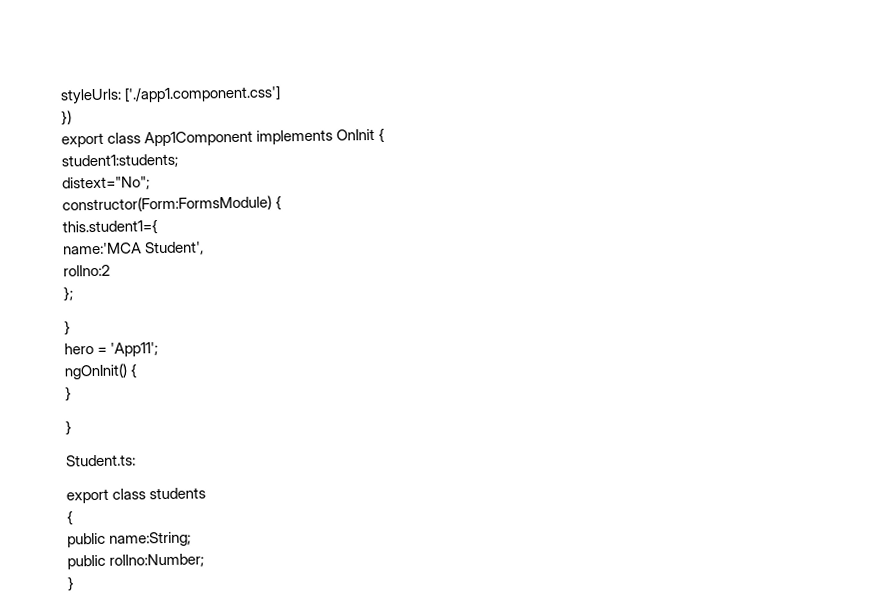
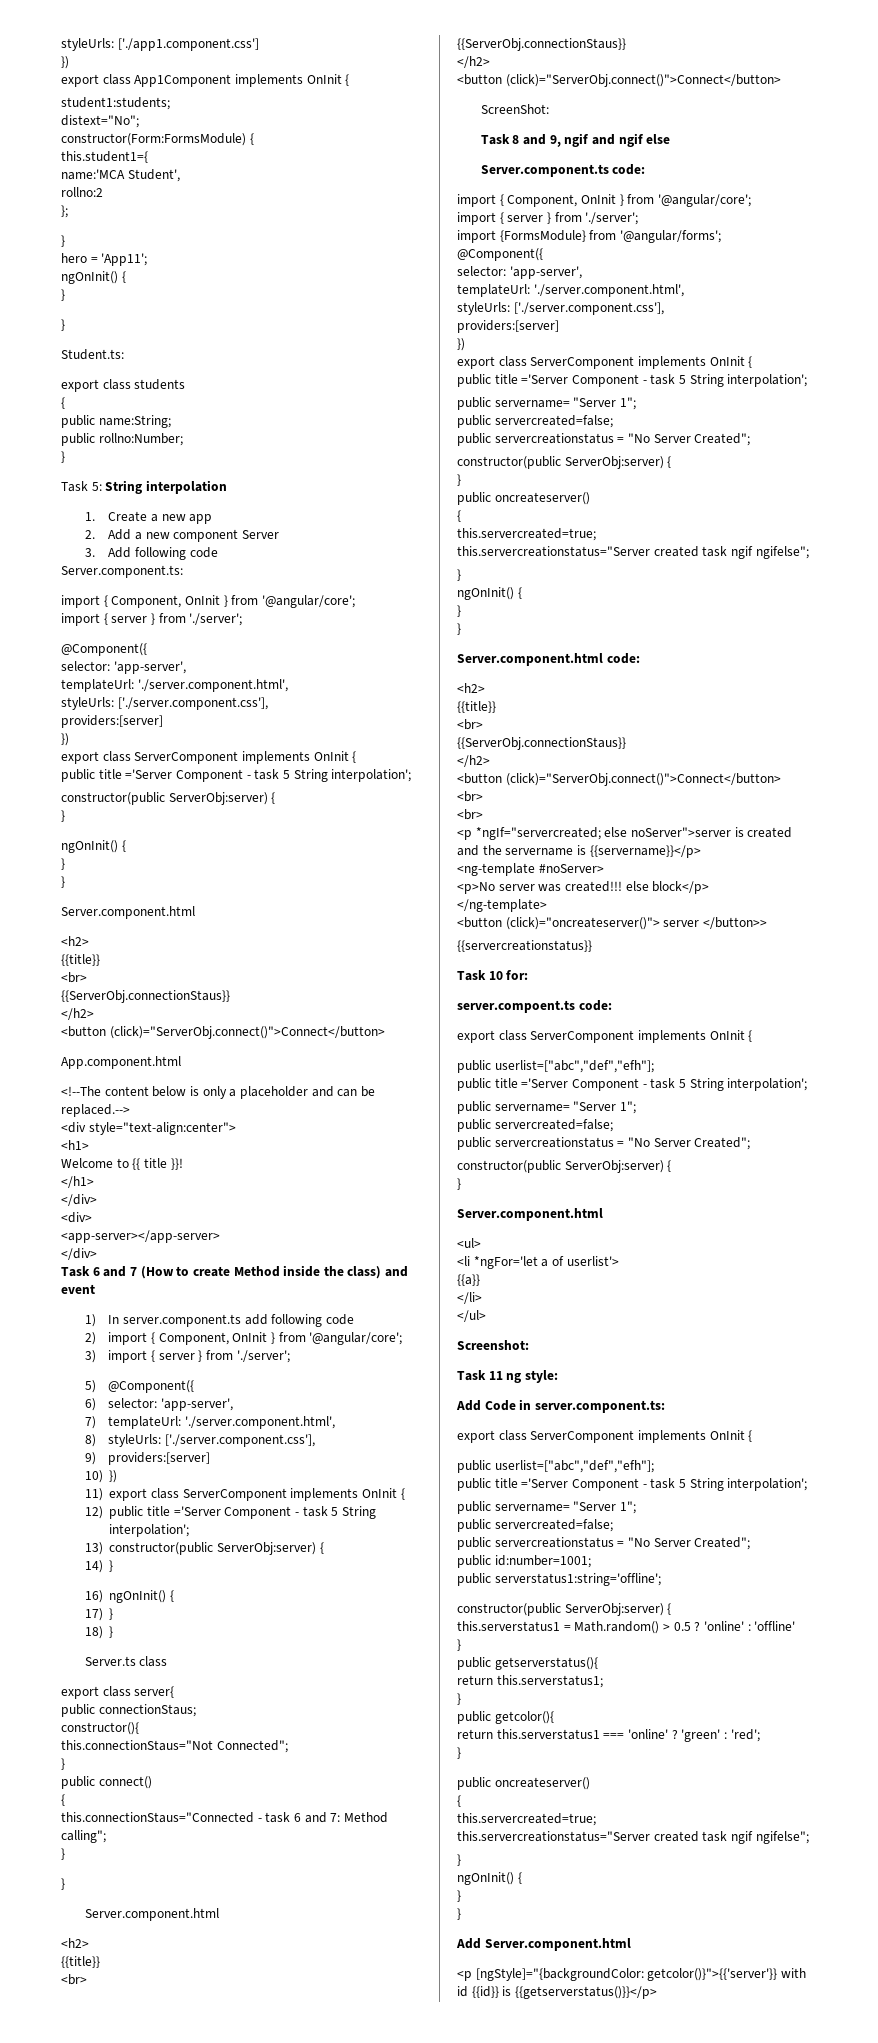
(75, 584) none -> [61,480,227,494] [84,511,213,524] [84,529,280,542] [84,547,218,560] [61,565,183,578] [61,595,355,608] [61,613,243,626] [61,643,147,656] [61,661,186,674] [61,679,288,692] [61,697,268,710] [61,715,163,728] [61,733,69,746] [61,751,357,764] [61,769,412,782] [61,792,276,805] [61,810,65,822] [61,840,126,853] [61,858,65,870] [61,876,65,888] [61,906,195,919] [61,936,89,946] [61,954,100,966] [61,972,87,983] [61,990,230,1003] [61,1008,94,1020] [61,1026,385,1039] [61,1056,181,1069] [61,1086,375,1099] [61,1104,130,1117] [61,1122,236,1135] [61,1140,89,1150] [61,1158,183,1170] [61,1176,94,1188] [61,1194,97,1206] [61,1212,92,1223] [61,1230,220,1243] [61,1248,97,1260] [61,1265,409,1279] [61,1284,95,1294] [84,1314,355,1327] [84,1332,403,1345] [84,1350,290,1363] [84,1380,195,1393] [84,1398,234,1411] [84,1416,336,1429] [84,1434,316,1447] [84,1452,211,1465] [84,1470,118,1483] [84,1488,405,1501] [84,1506,376,1519] [109,1524,190,1537] [84,1542,324,1555] [84,1560,114,1573] [84,1590,175,1603] [84,1608,114,1621] [84,1626,114,1639] [84,1656,168,1667] [61,1686,175,1699] [61,1704,196,1717] [61,1722,139,1735] [61,1740,288,1753] [61,1758,65,1770] [61,1776,152,1789] [61,1794,65,1806] [61,1812,388,1823] [61,1830,106,1843] [61,1848,65,1860] [61,1878,65,1890] [84,1908,219,1921] [61,1938,89,1948] [61,1956,100,1968] [61,1974,87,1985] [457,38,626,51] [457,56,490,68] [457,74,781,87] [480,104,549,114] [480,133,671,147] [480,164,646,177] [457,194,751,207] [457,212,639,225] [457,230,721,243] [457,248,543,261] [457,266,582,279] [457,284,684,297] [457,302,664,315] [457,320,559,333] [457,338,465,351] [457,356,753,369] [457,374,808,387] [457,397,636,410] [457,415,613,428] [457,433,751,446] [457,456,672,469] [457,474,461,486] [457,492,590,505] [457,510,461,522] [457,528,596,541] [457,546,809,559] [457,569,461,581] [457,587,522,600] [457,605,461,617] [457,623,461,635] [457,653,640,666] [457,683,485,693] [457,701,496,713] [457,719,483,730] [457,737,626,750] [457,755,490,767] [457,773,781,786] [457,791,483,802] [457,809,483,820] [457,827,793,840] [457,845,701,858] [457,863,604,876] [457,881,710,894] [457,899,547,912] [457,917,767,930] [457,940,592,952] [457,970,529,981] [457,1000,612,1013] [457,1030,753,1043] [457,1060,654,1073] [457,1078,808,1091] [457,1101,636,1114] [457,1119,613,1132] [457,1137,751,1150] [457,1160,672,1173] [457,1178,461,1190] [457,1208,603,1221] [457,1238,481,1248] [457,1256,619,1269] [457,1274,480,1286] [457,1292,482,1304] [457,1310,486,1322] [457,1340,529,1350] [457,1370,558,1383] [456,1399,665,1413] [457,1430,753,1443] [457,1460,654,1473] [457,1478,808,1491] [457,1501,636,1514] [457,1519,613,1532] [457,1537,751,1550] [457,1555,591,1568] [457,1573,661,1586] [457,1603,672,1616] [457,1621,796,1634] [457,1639,461,1651] [457,1657,598,1670] [457,1675,603,1688] [457,1693,461,1705] [457,1711,554,1724] [457,1729,760,1742] [457,1747,461,1759] [457,1777,590,1790] [457,1795,461,1807] [457,1813,596,1826] [457,1831,809,1844] [457,1854,461,1866] [457,1872,522,1885] [457,1890,461,1902] [457,1908,461,1920] [456,1938,631,1951] [457,1968,806,1981] [457,1986,657,1999] // Task 5: String interpolation // 1. Create a new app // 2. Add a new component Server // 3. Add following code // Server.component.ts: // import { Component, OnInit } from '@angular/core'; // import { server } from './server'; // @Component({ // selector: 'app-server', // templateUrl: './server.component.html', // styleUrls: ['./server.component.css'], // providers:[server] // }) // export class ServerComponent implements OnInit { // public title ='Server Component - task 5 String interpolation'; // constructor(public ServerObj:server) { // } // ngOnInit() { // } // } // Server.component.html // <h2> // {{title}} // <br> // {{ServerObj.connectionStaus}} // </h2> // <button (click)="ServerObj.connect()">Connect</button> // App.component.html // <!--The content below is only a placeholder and can be replaced.--> // <div style="text-align:center"> // <h1> // Welcome to {{ title }}! // </h1> // </div> // <div> // <app-server></app-server> // </div> // Task 6 and 7 (How to create Method inside the class) and event // 1) In server.component.ts add following code // 2) import { Component, OnInit } from '@angular/core'; // 3) import { server } from './server'; // 5) @Component({ // 6) selector: 'app-server', // 7) templateUrl: './server.component.html', // 8) styleUrls: ['./server.component.css'], // 9) providers:[server] // 10) }) // 11) export class ServerComponent implements OnInit { // 12) public title ='Server Component - task 5 String interpolation'; // 13) constructor(public ServerObj:server) { // 14) } // 16) ngOnInit() { // 17) } // 18) } // Server.ts class // export class server{ // public connectionStaus; // constructor(){ // this.connectionStaus="Not Connected"; // } // public connect() // { // this.connectionStaus="Connected - task 6 and 7: Method calling"; // } // } // Server.component.html // <h2> // {{title}} // <br> // {{ServerObj.connectionStaus}} // </h2> // <button (click)="ServerObj.connect()">Connect</button> // ScreenShot: // Task 8 and 9, ngif and ngif else // Server.component.ts code: // import { Component, OnInit } from '@angular/core'; // import { server } from './server'; // import {FormsModule} from '@angular/forms'; // @Component({ // selector: 'app-server', // templateUrl: './server.component.html', // styleUrls: ['./server.component.css'], // providers:[server] // }) // export class ServerComponent implements OnInit { // public title ='Server Component - task 5 String interpolation'; // public servername= "Server 1"; // public servercreated=false; // public servercreationstatus = "No Server Created"; // constructor(public ServerObj:server) { // } // public oncreateserver() // { // this.servercreated=true; // this.servercreationstatus="Server created task ngif ngifelse"; // } // ngOnInit() { // } // } // Server.component.html code: // <h2> // {{title}} // <br> // {{ServerObj.connectionStaus}} // </h2> // <button (click)="ServerObj.connect()">Connect</button> // <br> // <br> // <p *ngIf="servercreated; else noServer">server is created and the servername is {{servername}}</p> // <ng-template #noServer> // <p>No server was created!!! else block</p> // </ng-template> // <button (click)="oncreateserver()"> server </button>> // {{servercreationstatus}} // Task 10 for: // server.compoent.ts code: // export class ServerComponent implements OnInit { // public userlist=["abc","def","efh"]; // public title ='Server Component - task 5 String interpolation'; // public servername= "Server 1"; // public servercreated=false; // public servercreationstatus = "No Server Created"; // constructor(public ServerObj:server) { // } // Server.component.html // <ul> // <li *ngFor='let a of userlist'> // {{a}} // </li> // </ul> // Screenshot: // Task 11 ng style: // Add Code in server.component.ts: // export class ServerComponent implements OnInit { // public userlist=["abc","def","efh"]; // public title ='Server Component - task 5 String interpolation'; // public servername= "Server 1"; // public servercreated=false; // public servercreationstatus = "No Server Created"; // public id:number=1001; // public serverstatus1:string='offline'; // constructor(public ServerObj:server) { // this.serverstatus1 = Math.random() > 0.5 ? 'online' : 'offline' // } // public getserverstatus(){ // return this.serverstatus1; // } // public getcolor(){ // return this.serverstatus1 === 'online' ? 'green' : 'red'; // } // public oncreateserver() // { // this.servercreated=true; // this.servercreationstatus="Server created task ngif ngifelse"; // } // ngOnInit() { // } // } // Add Server.component.html // <p [ngStyle]="{backgroundColor: getcolor()}">{{'server'}} with id {{id}} is {{getserverstatus()}}</p>

